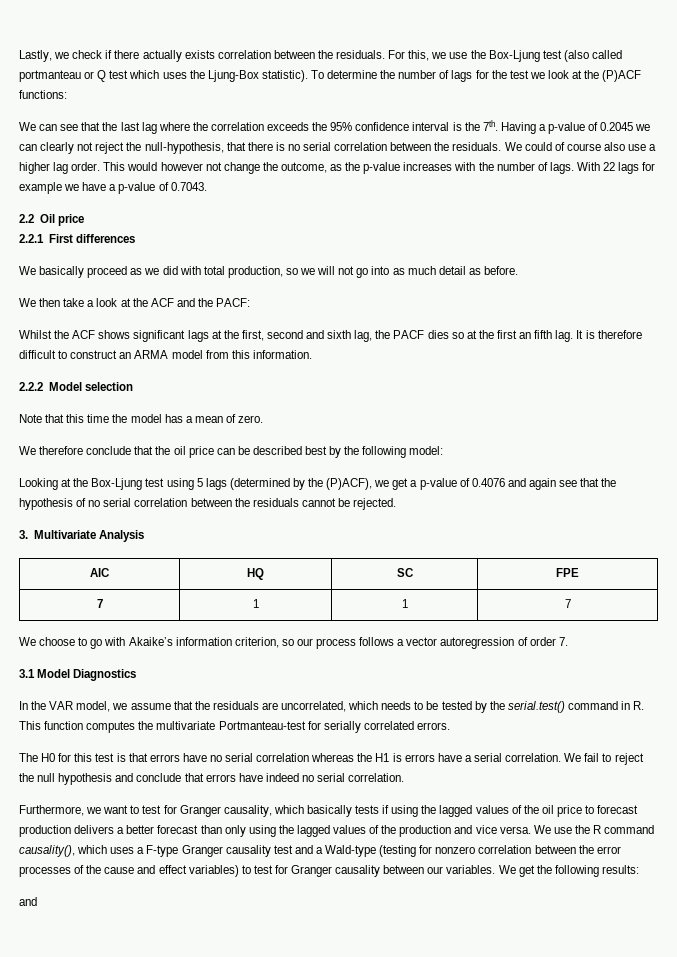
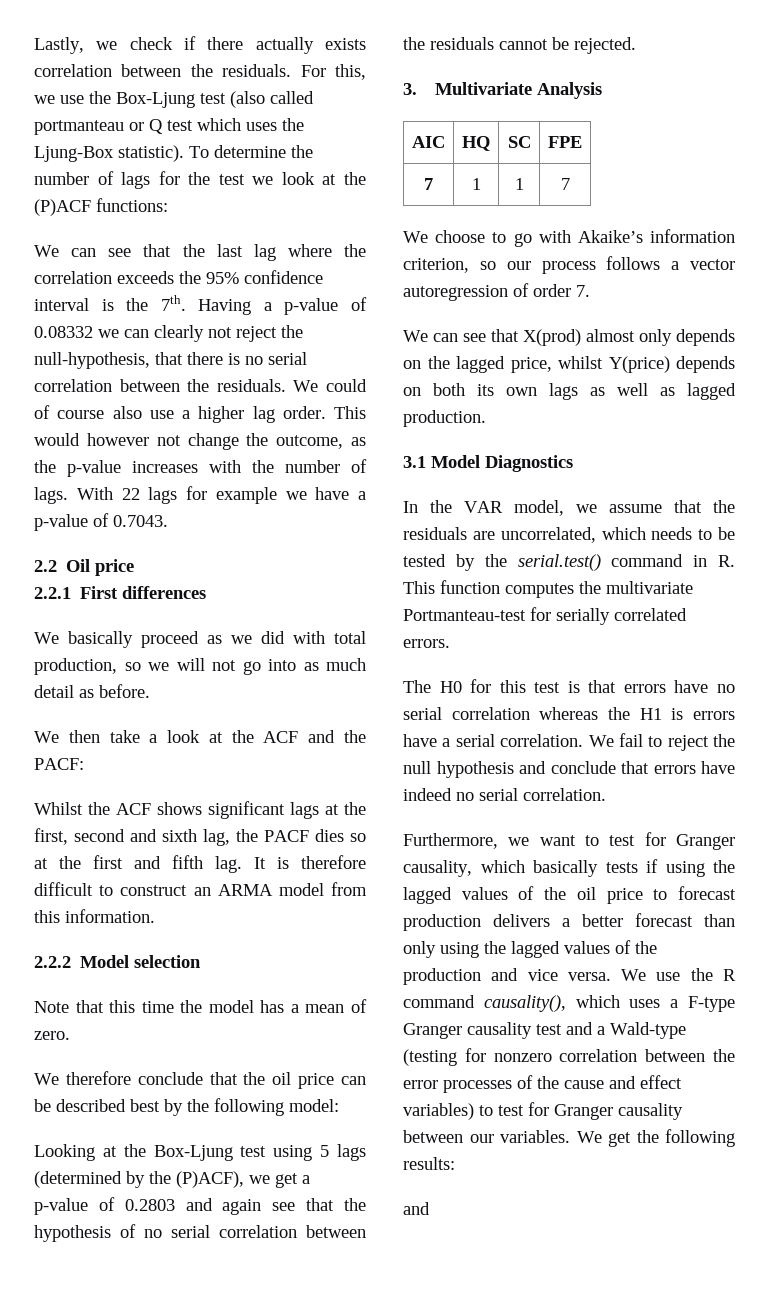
[600,122,634,131] 0.2045 -> [34,326,93,338] 0.08332
[519,332,532,339] an -> [134,856,161,869] and
[471,478,505,487] 0.4076 -> [124,1199,175,1211] 0.2803
(568, 641) none -> [403,329,735,346] [403,356,735,373] [403,383,736,400] [403,410,486,427] // We can see that X(prod) almost only depends on the lagged price, whilst Y(price) depends on both its own lags as well as lagged production.

